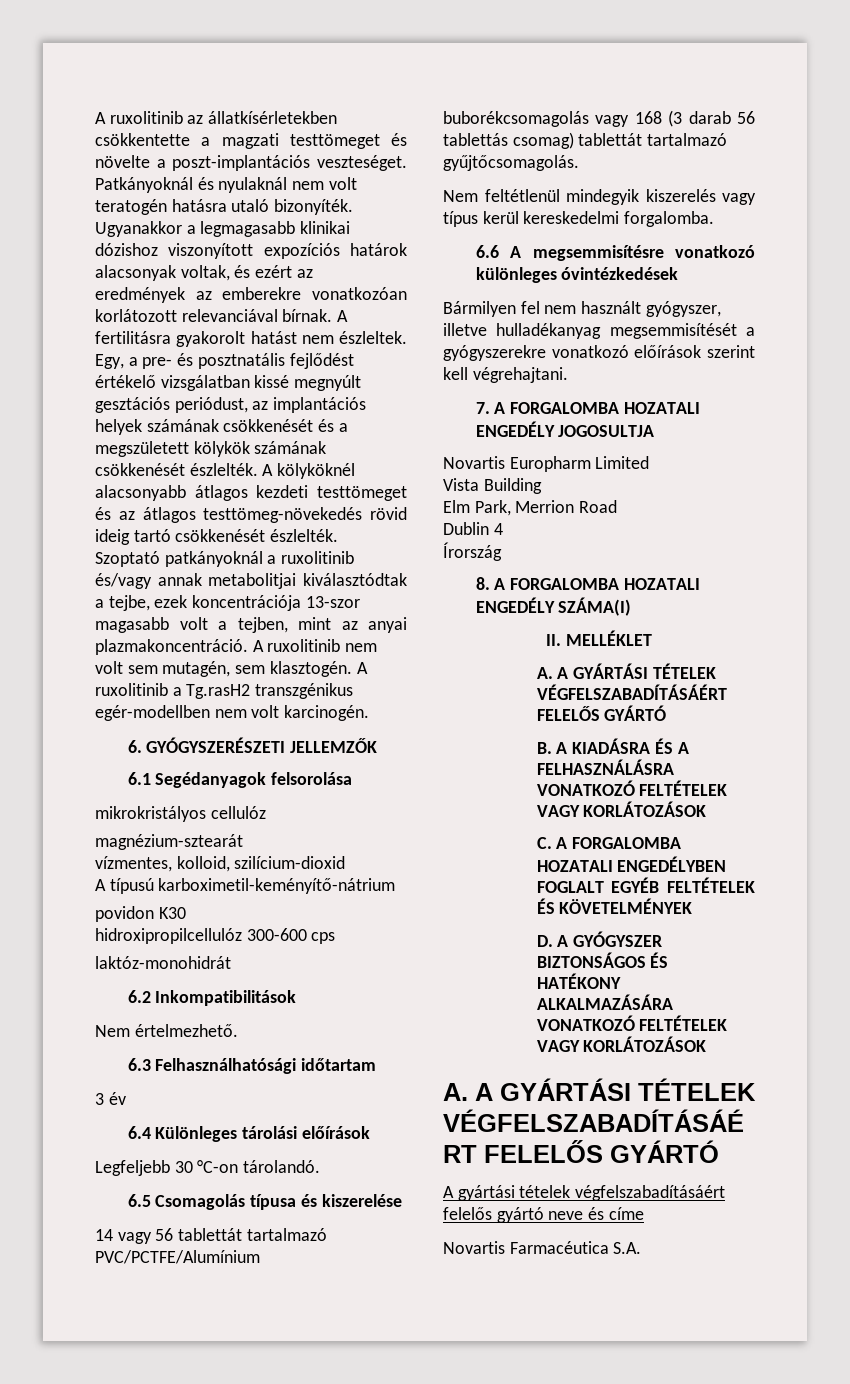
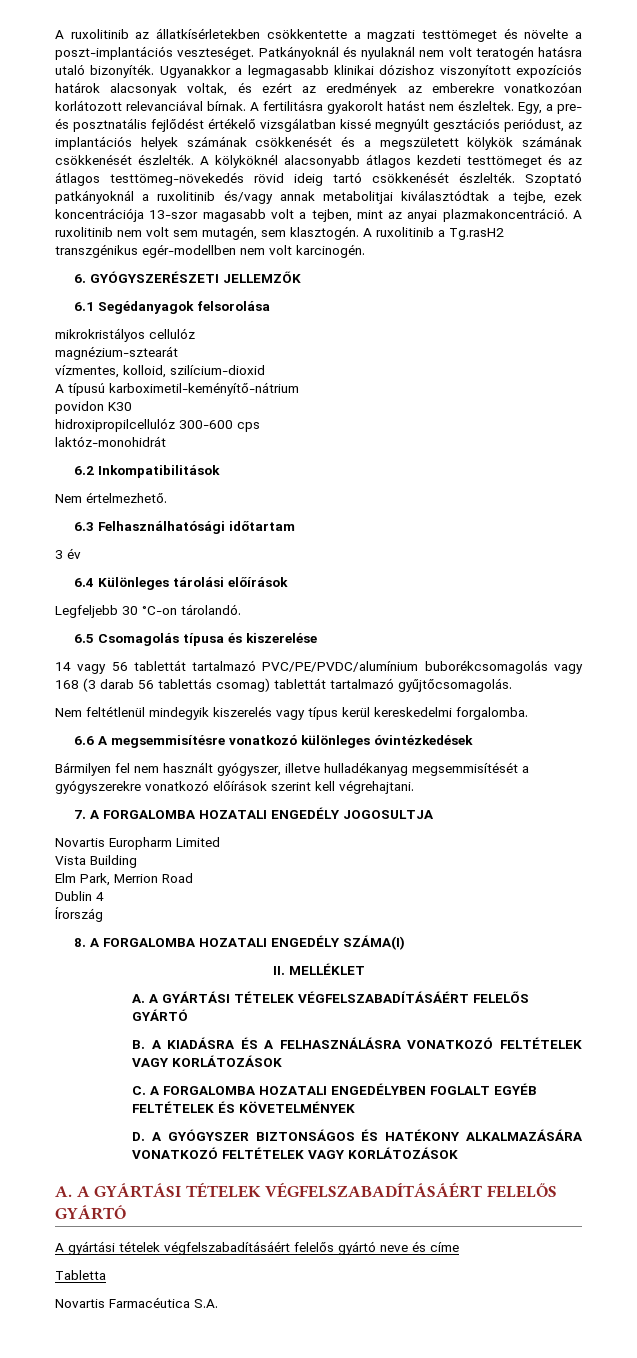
[95,1250,260,1264] PVC/PCTFE/Alumínium -> [262,661,419,672] PVC/PE/PVDC/alumínium
(644, 1213) none -> [55,1270,106,1280] // Tabletta

